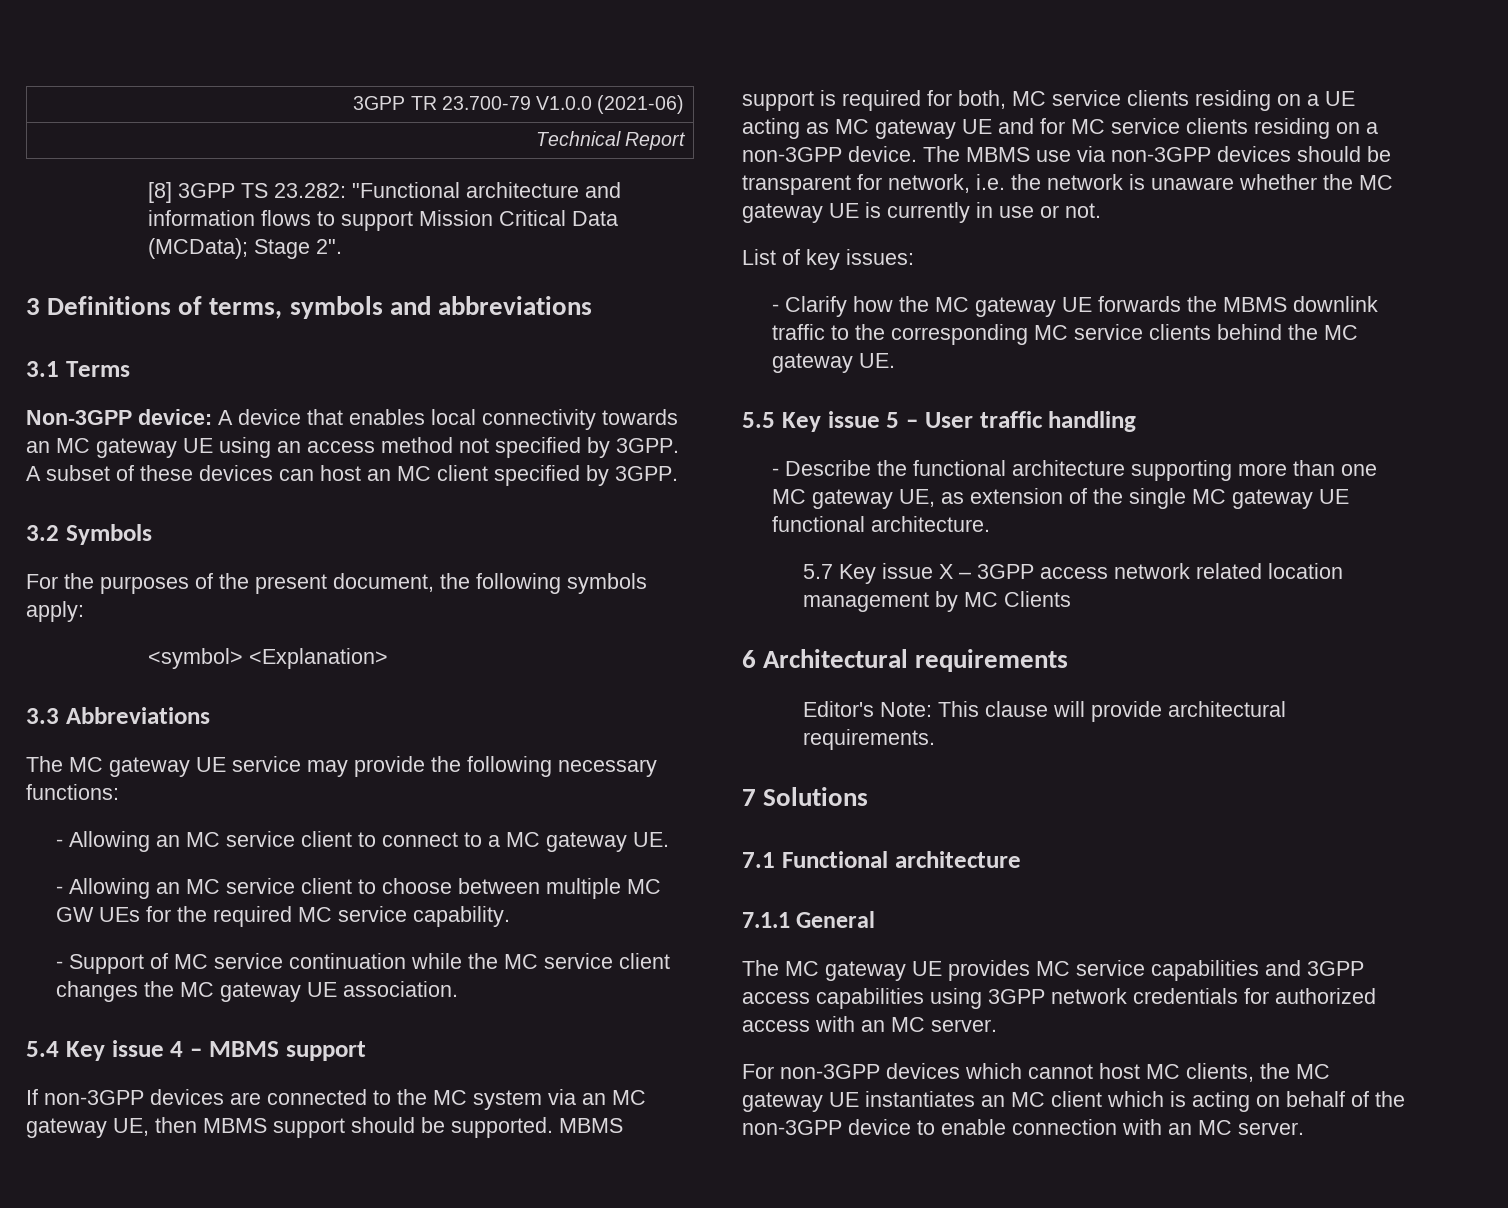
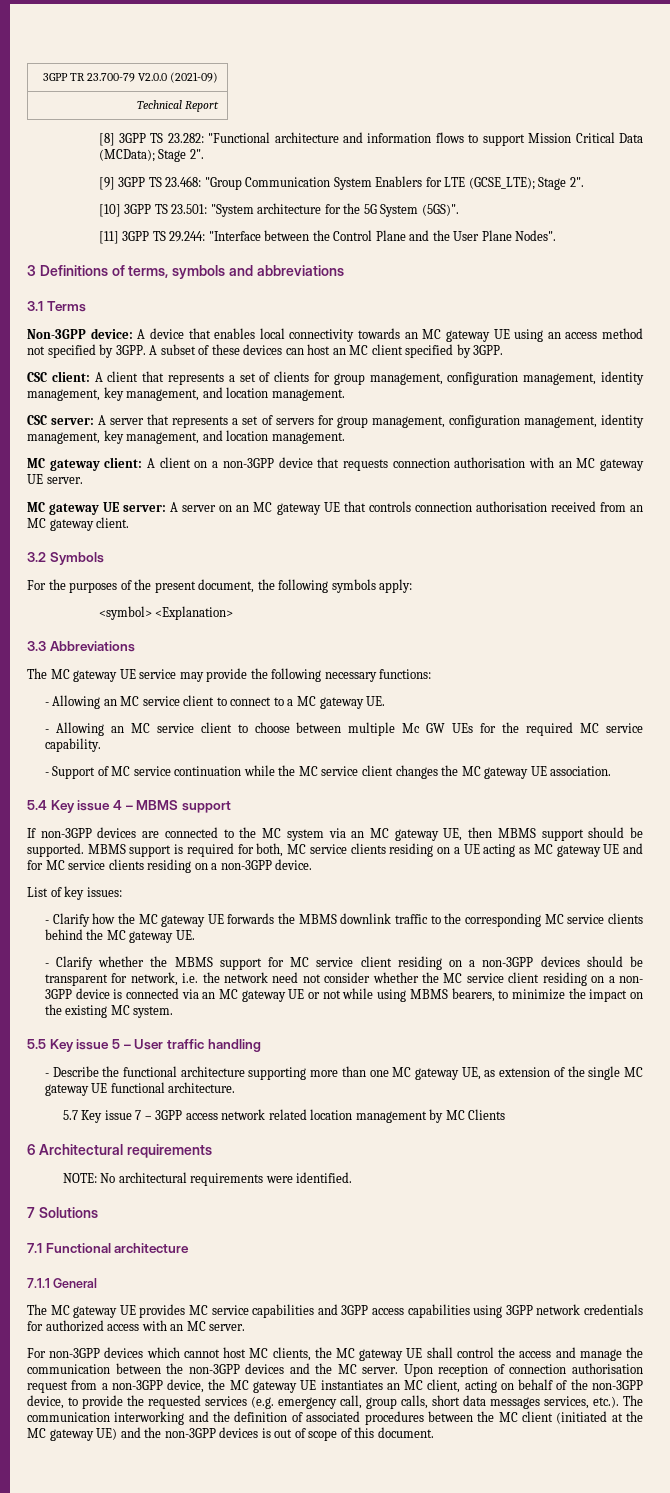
[536,95,685,114] V1.0.0 (2021-06) -> [137,72,218,83] V2.0.0 (2021-09)
(342, 246) none -> [98,176,584,190] [98,203,459,217] [98,230,557,244] // [9] 3GPP TS 23.468: "Group Communication System Enablers for LTE (GCSE_LTE); Stage 2". // [10] 3GPP TS 23.501: "System architecture for the 5G System (5GS)". // [11] 3GPP TS 29.244: "Interface between the Control Plane and the User Plane Nodes".
(678, 473) none -> [27,371,644,385] [27,387,345,401] [27,414,644,428] [27,430,345,444] [27,457,644,471] [27,474,83,484] [27,501,643,515] [27,517,130,531] // CSC client: A client that represents a set of clients for group management, configuration management, identity management, key management, and location management. // CSC server: A server that represents a set of servers for group management, configuration management, identity management, key management, and location management. // MC gateway client: A client on a non-3GPP device that requests connection authorisation with an MC gateway UE server. // MC gateway UE server: A server on an MC gateway UE that controls connection authorisation received from an MC gateway client.
[627,879,662,894] MC -> [402,723,421,733] Mc
[923,146,1391,162] [742,174,1393,195] [742,202,1101,223] The MBMS use via non-3GPP devices should be transparent for network, i.e. the network is unaware whether the MC gateway UE is currently in use or not. -> (313, 864) none
(896, 360) none -> [44,956,644,970] [44,972,643,986] [44,988,643,1002] [44,1004,174,1018] // - Clarify whether the MBMS support for MC service client residing on a non-3GPP devices should be transparent for network, i.e. the network need not consider whether the MC service client residing on a non- 3GPP device is connected via an MC gateway UE or not while using MBMS bearers, to minimize the impact on the existing MC system.
[938,564,953,579] X -> [135,1110,142,1120] 7
[802,701,1286,722] [802,729,935,750] Editor's Note: This clause will provide architectural requirements. -> [62,1172,353,1186] NOTE: No architectural requirements were identified.
[865,1091,1186,1107] instantiates an MC client which is -> [426,1347,643,1361] [27,1363,644,1377] [27,1379,461,1393] shall control the access and manage the communication between the non-3GPP devices and the MC server. Upon reception of connection authorisation request from a non-3GPP device, the MC gateway UE instantiates an MC client,
[848,1119,1304,1135] device to enable connection with an MC server. -> [27,1395,643,1409] [27,1411,643,1425] [27,1427,434,1441] device, to provide the requested services (e.g. emergency call, group calls, short data messages services, etc.). The communication interworking and the definition of associated procedures between the MC client (initiated at the MC gateway UE) and the non-3GPP devices is out of scope of this document.

